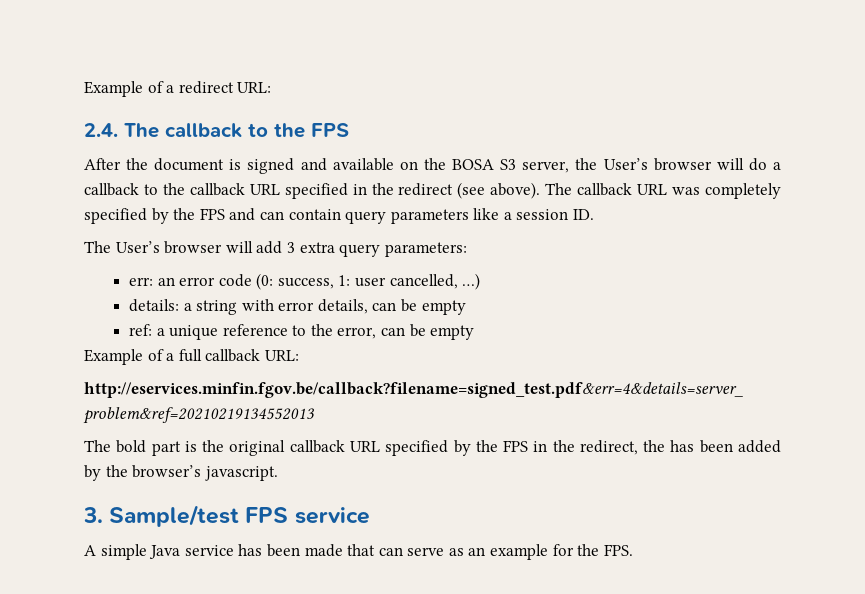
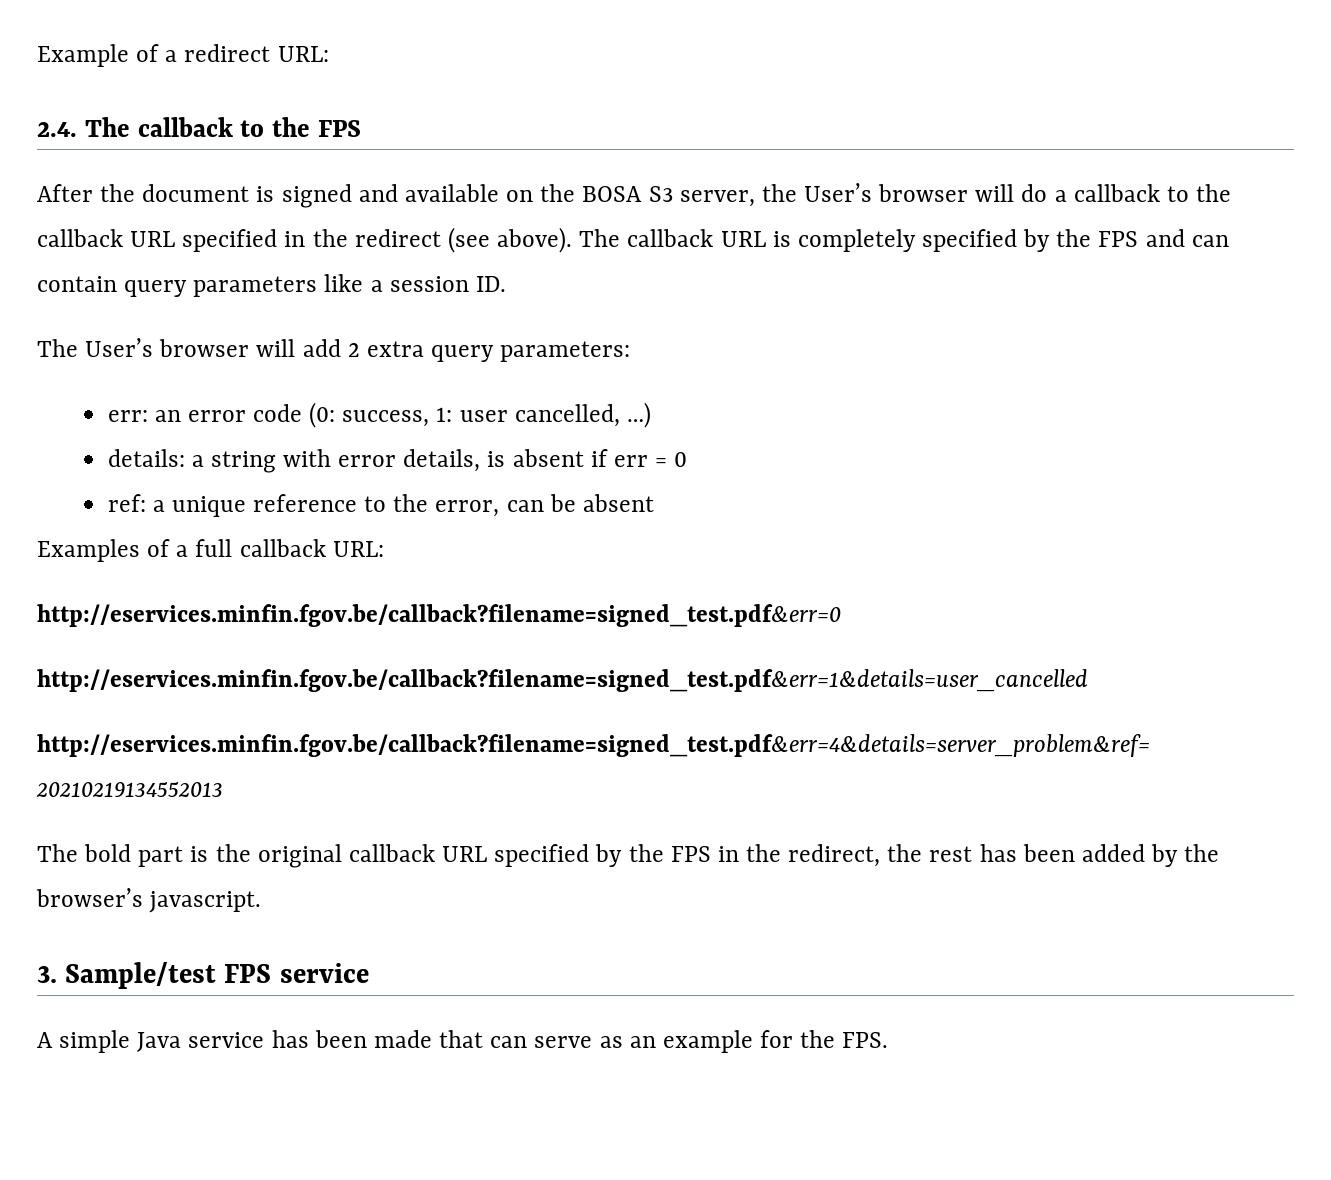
[672,187,701,195] was -> [772,231,791,247] is
[286,242,295,253] 3 -> [347,343,360,357] 2
[372,299,466,315] can be empty -> [487,449,688,467] is absent if err = 0
[430,325,475,340] [84,349,143,365] empty // Example -> [582,494,654,512] [37,539,140,562] absent // Examples
(299, 355) none -> [37,604,841,627] [37,669,1088,692] // http://eservices.minfin.fgov.be/callback?filename=signed_test.pdf&err=0 // http://eservices.minfin.fgov.be/callback?filename=signed_test.pdf&err=1&details=user_cancelled
(666, 446) none -> [929,846,973,862] rest

